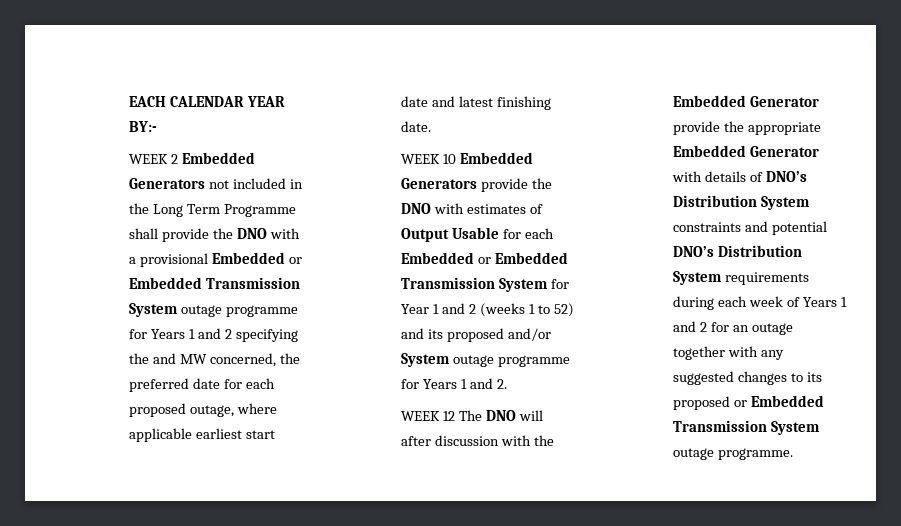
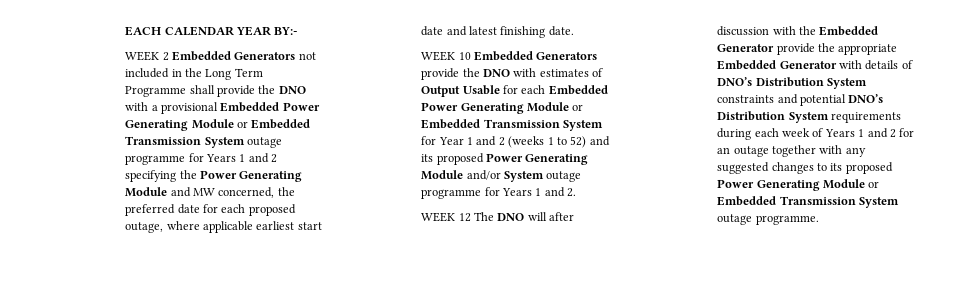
(285, 258) none -> [282,102,320,111] [125,119,234,131] Power Generating Module
(150, 358) none -> [200,170,303,182] [125,187,168,197] Power Generating Module
(475, 258) none -> [421,102,570,114] Power Generating Module
(504, 335) none -> [486,153,589,165] [421,170,464,180] Power Generating Module
(731, 403) none -> [717,179,866,191] Power Generating Module

